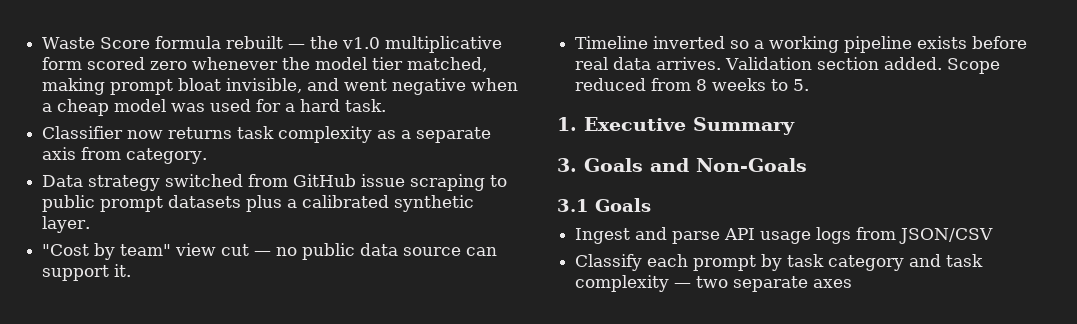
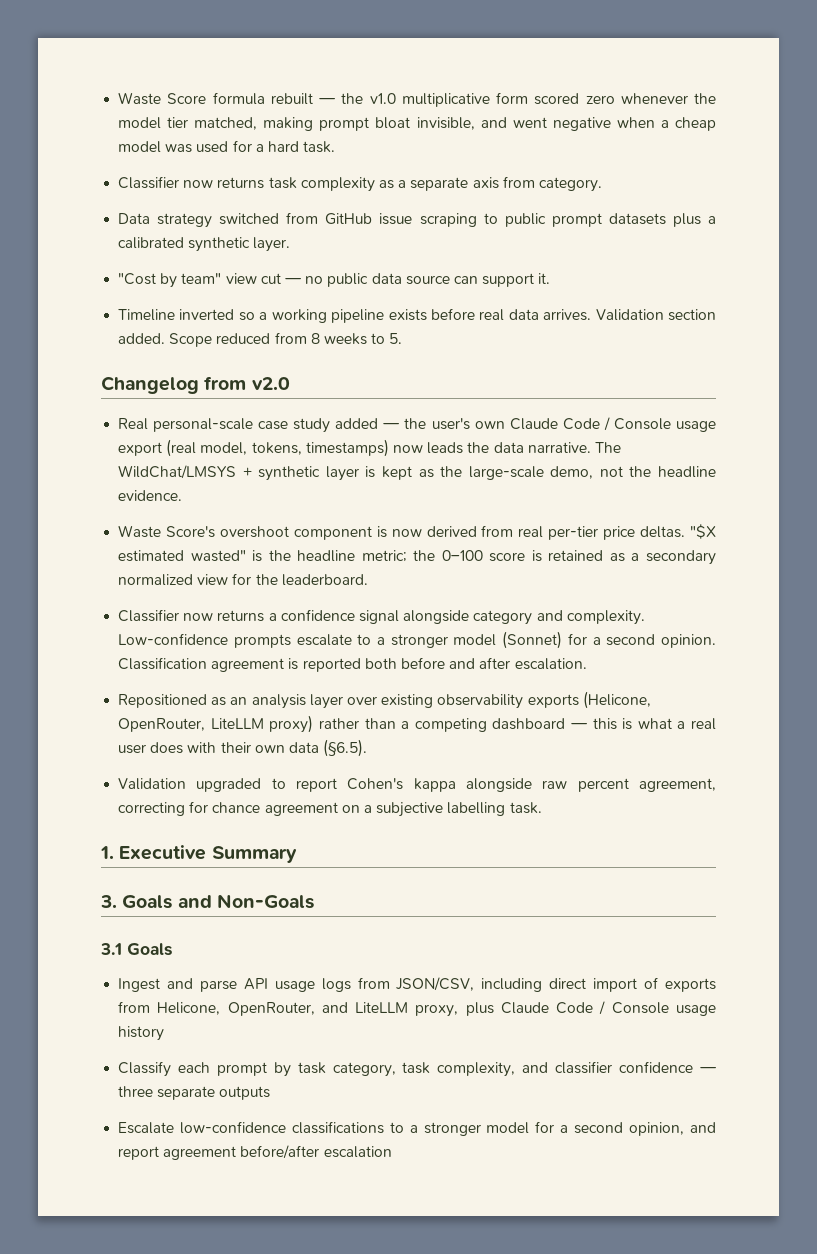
(810, 85) none -> [101,376,290,394] [118,417,717,433] [118,439,621,457] [118,465,716,481] [118,490,183,501] [118,524,717,540] [118,550,716,565] [118,573,368,586] [118,609,645,625] [118,631,717,649] [118,657,587,672] [118,691,651,709] [118,715,716,733] [118,739,368,757] [118,778,716,792] [118,801,542,817] // Changelog from v2.0 // Real personal-scale case study added — the user's own Claude Code / Console usage export (real model, tokens, timestamps) now leads the data narrative. The WildChat/LMSYS + synthetic layer is kept as the large-scale demo, not the headline evidence. // Waste Score's overshoot component is now derived from real per-tier price deltas. "$X estimated wasted" is the headline metric; the 0–100 score is retained as a secondary normalized view for the leaderboard. // Classifier now returns a confidence signal alongside category and complexity. Low-confidence prompts escalate to a stronger model (Sonnet) for a second opinion. Classification agreement is reported both before and after escalation. // Repositioned as an analysis layer over existing observability exports (Helicone, OpenRouter, LiteLLM proxy) rather than a competing dashboard — this is what a real user does with their own data (§6.5). // Validation upgraded to report Cohen's kappa alongside raw percent agreement, correcting for chance agreement on a subjective labelling task.
[899,228,994,244] JSON/CSV -> [396,977,717,992] [118,1001,716,1017] [118,1026,165,1041] JSON/CSV, including direct import of exports from Helicone, OpenRouter, and LiteLLM proxy, plus Claude Code / Console usage history
[828,254,984,271] [575,275,853,292] category and task complexity — two separate axes -> [332,1061,716,1077] [118,1086,271,1100] [118,1121,717,1136] [118,1145,392,1160] category, task complexity, and classifier confidence — three separate outputs // Escalate low-confidence classifications to a stronger model for a second opinion, and report agreement before/after escalation

